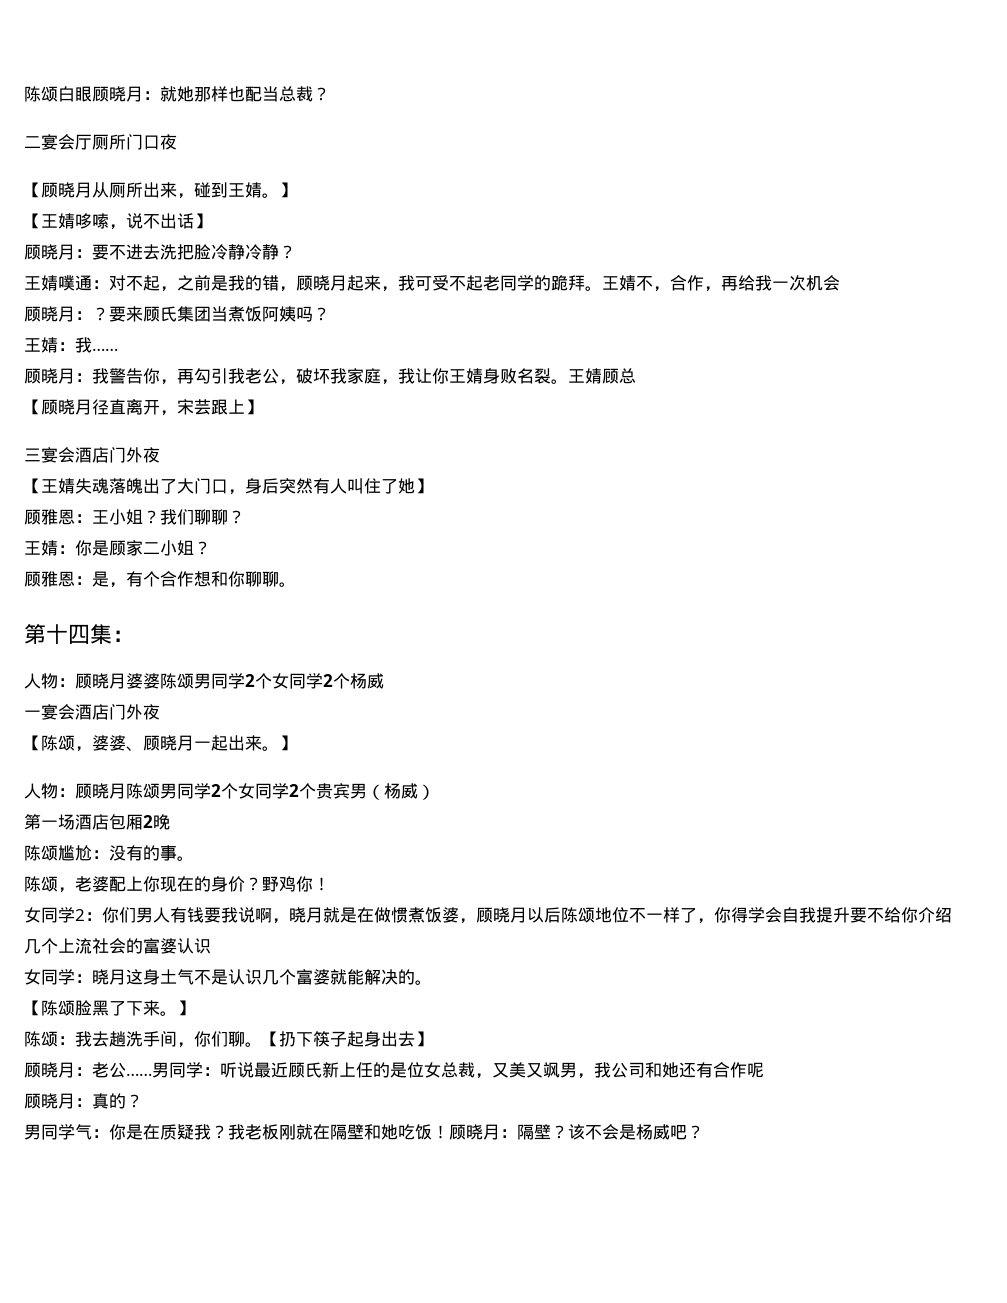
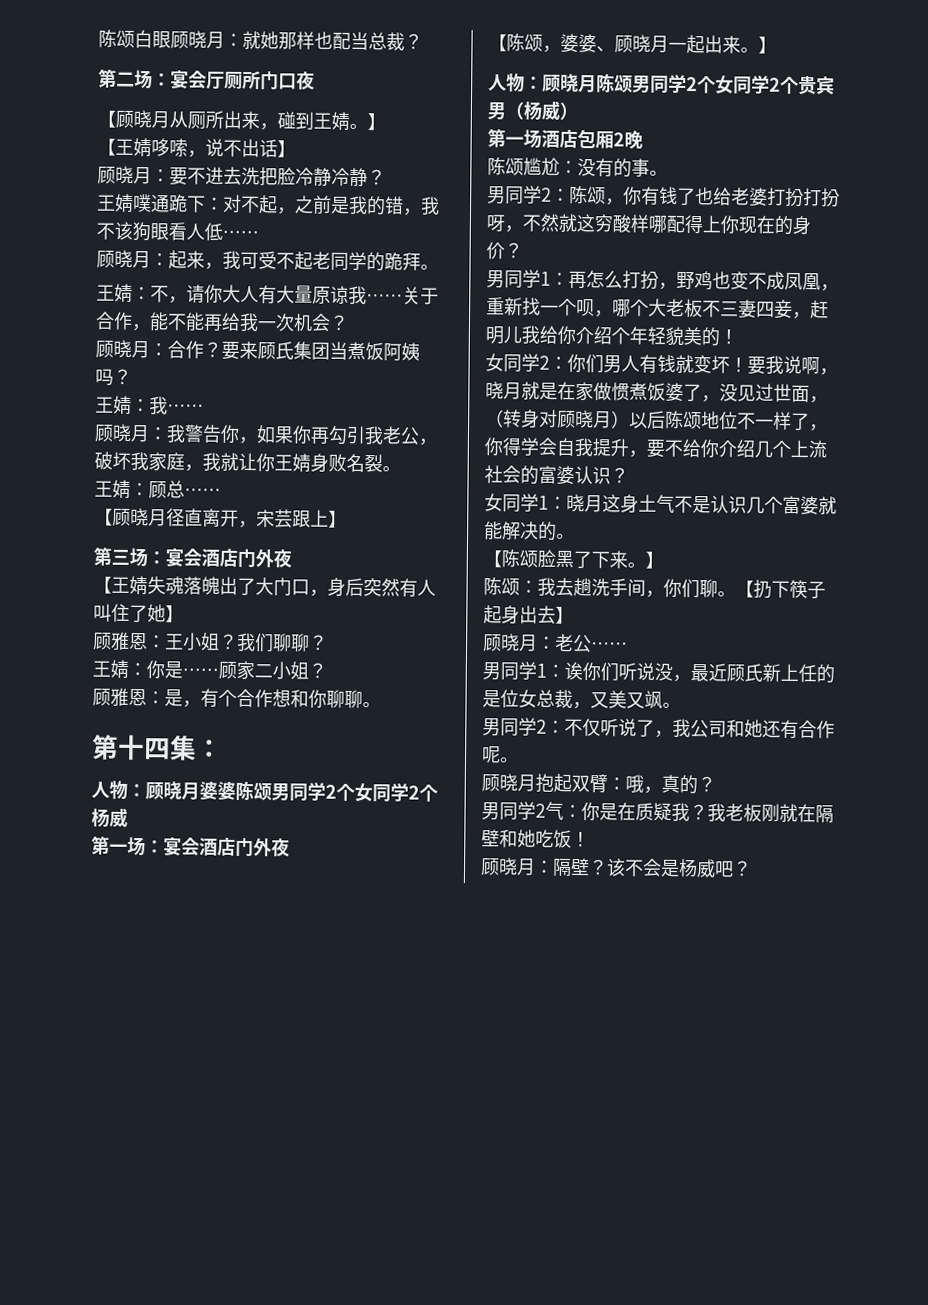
[24,136,41,148] 二 -> [98,68,171,89] 第二场：
(92, 283) none -> [168,194,206,213] 跪下
[296,275,347,291] 顾晓月 -> [420,196,440,215] [96,221,259,242] [96,249,169,269] 我不该狗眼看人低…… // 顾晓月：
[602,275,721,292] 王婧不，合作， -> [96,283,439,305] [95,311,205,332] // 王婧：不，请你大人有大量原谅我……关于合作，能不能
[24,306,92,322] // 顾晓月： -> [329,314,349,331] [95,339,204,359] ？ // 顾晓月：合作
(177, 382) none -> [256,425,312,444] 如果你
(415, 376) none -> [220,452,239,471] 就
[568,368,602,384] 王婧 -> [94,479,149,499] // 王婧：
(636, 376) none -> [184,488,221,497] ……
[24,448,41,462] 三 -> [93,546,166,567] 第三场：
(109, 548) none -> [182,668,219,677] ……
[24,710,41,718] 一 -> [91,835,164,856] 第一场：
[24,876,313,893] 陈颂，老婆配上你现在的身价？野鸡你 -> [487,185,840,208] [486,213,811,236] [486,242,523,260] [486,269,839,292] [486,297,829,320] [485,325,720,347] 男同学2：陈颂，你有钱了也给老婆打扮打扮呀，不然就这穷酸样哪配得上你现在的身价？ // 男同学1：再怎么打扮，野鸡也变不成凤凰，重新找一个呗，哪个大老板不三妻四妾，赶明儿我给你介绍个年轻貌美的
(204, 915) none -> [675,354,748,374] 就变坏！
(374, 915) none -> [575,382,594,402] 家
[459,907,527,924] ，顾晓月 -> [683,383,828,404] [485,409,630,429] 了，没见过世面，（转身对顾晓月）
(850, 915) none -> [628,450,647,458] ，
[24,969,75,985] // 女同学 -> [610,467,629,484] [484,493,549,513] ？ // 女同学1
[152,1062,254,1078] 男同学：听说 -> [482,661,691,683] // 男同学1：诶你们听说没，
[560,1062,577,1078] 男 -> [662,702,681,708] [482,717,655,737] 。 // 男同学2：不仅听说了
[24,1093,92,1109] // 顾晓月： -> [500,757,519,763] [481,773,662,794] 。 // 顾晓月抱起双臂：哦，
(75, 1132) none -> [535,803,546,818] 2
(449, 1132) none -> (590, 839) //

